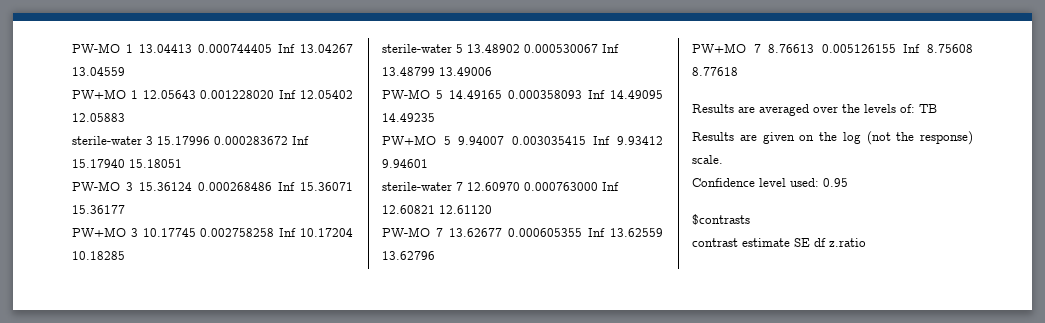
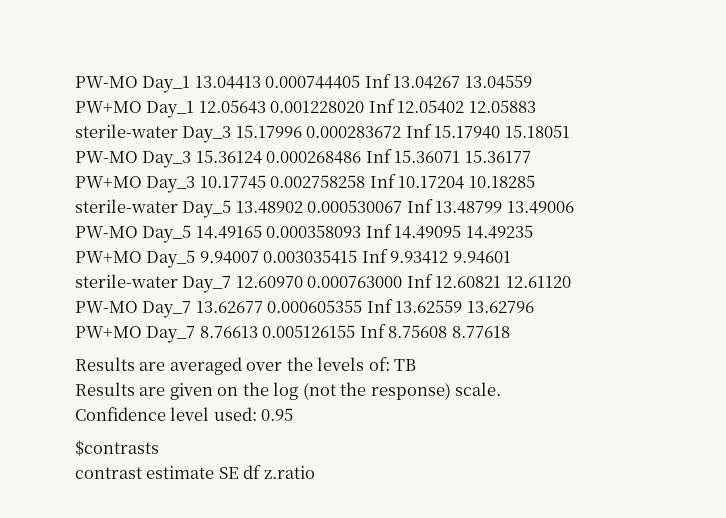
[72,43,133,53] PW-MO 1 -> [75,76,191,93] PW-MO Day_1
[130,90,138,99] 1 -> [146,101,195,118] Day_1
[146,136,153,145] 3 -> [182,126,232,143] Day_3
[126,182,133,191] 3 -> [142,151,192,168] Day_3
[130,228,138,237] 3 -> [146,176,196,193] Day_3
[456,44,463,53] 5 -> [182,200,232,218] Day_5
[436,90,443,99] 5 -> [142,225,192,243] Day_5
[443,136,451,145] 5 -> [146,250,196,268] Day_5
[456,182,463,191] 7 -> [182,276,232,293] Day_7
[436,228,443,237] 7 -> [142,301,192,318] Day_7
[753,44,761,53] 7 -> [146,326,196,343] Day_7

